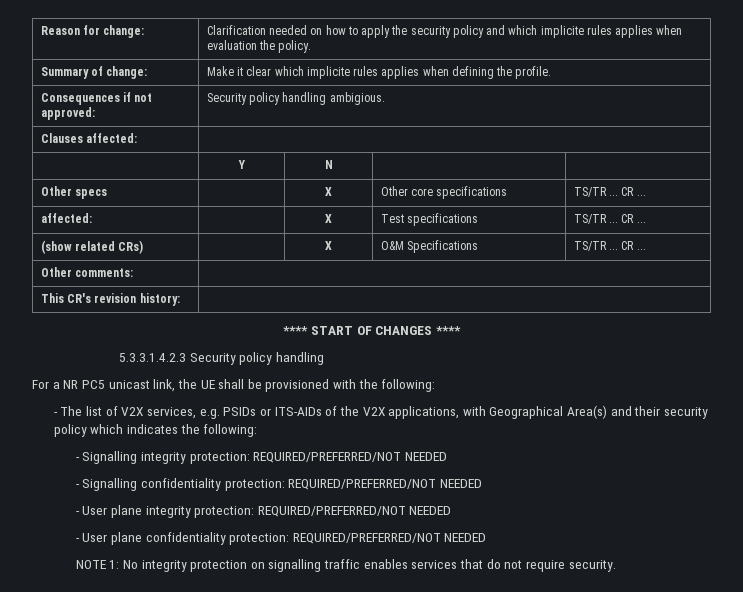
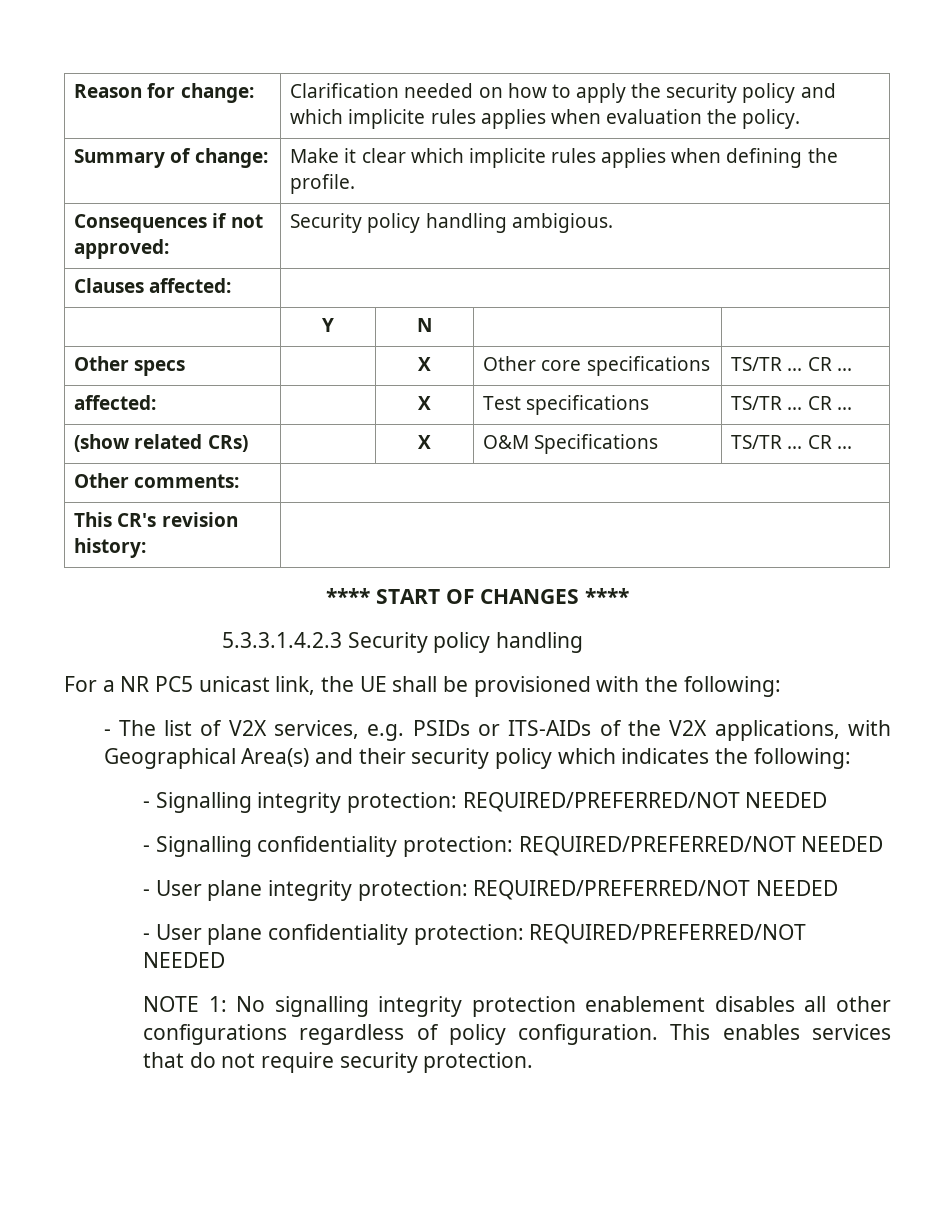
(138, 564) none -> [274,996,369,1017] signalling
[250,559,361,572] on signalling traffic -> [585,996,892,1012] [143,1024,711,1045] enablement disables all other configurations regardless of policy configuration. This
[568,560,616,572] security. -> [339,1052,534,1073] security protection.

